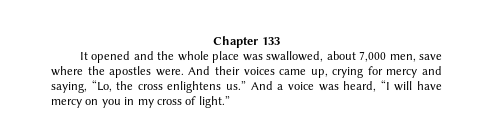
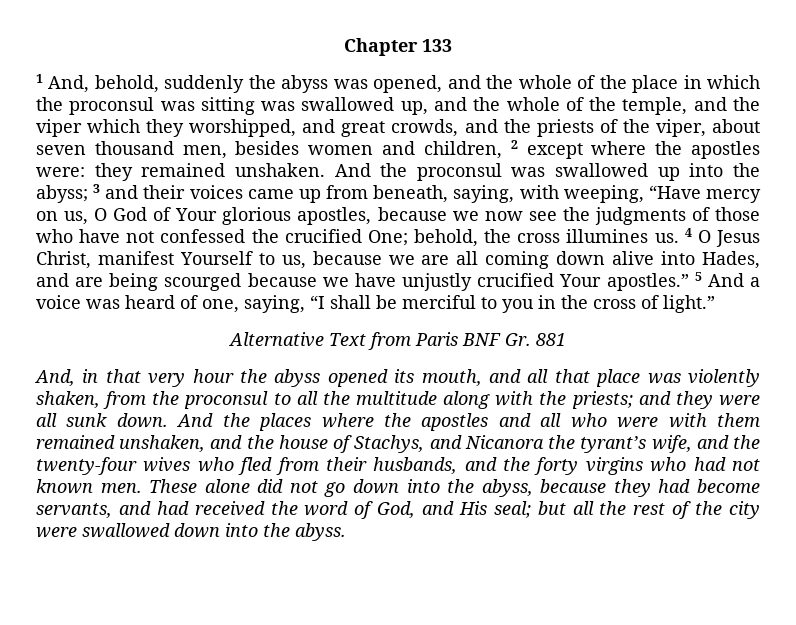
[79,51,443,63] [51,66,442,78] [51,80,443,93] [51,99,99,108] It opened and the whole place was swallowed, about 7,000 men, save where the apostles were. And their voices came up, crying for mercy and saying, “Lo, the cross enlightens us.” And a voice was heard, “I will have mercy on -> [36,74,760,93] [36,97,761,115] [36,119,761,137] [36,140,761,159] [36,163,760,181] [36,184,761,203] [36,207,761,225] [36,228,760,247] [36,251,760,269] [36,272,761,291] [36,295,497,313] 1 And, behold, suddenly the abyss was opened, and the whole of the place in which the proconsul was sitting was swallowed up, and the whole of the temple, and the viper which they worshipped, and great crowds, and the priests of the viper, about seven thousand men, besides women and children, 2 except where the apostles were: they remained unshaken. And the proconsul was swallowed up into the abyss; 3 and their voices came up from beneath, saying, with weeping, “Have mercy on us, O God of Your glorious apostles, because we now see the judgments of those who have not confessed the crucified One; behold, the cross illumines us. 4 O Jesus Christ, manifest Yourself to us, because we are all coming down alive into Hades, and are being scourged because we have unjustly crucified Your apostles.” 5 And a voice was heard of one, saying, “I shall be merciful to
[137,99,154,108] my -> [561,295,588,309] the
(230, 102) none -> [228,332,566,350] [34,369,760,387] [36,391,760,409] [36,413,761,431] [36,435,761,453] [36,457,760,475] [36,479,760,497] [36,501,760,519] [36,523,346,541] // Alternative Text from Paris BNF Gr. 881 // And, in that very hour the abyss opened its mouth, and all that place was violently shaken, from the proconsul to all the multitude along with the priests; and they were all sunk down. And the places where the apostles and all who were with them remained unshaken, and the house of Stachys, and Nicanora the tyrant’s wife, and the twenty-four wives who fled from their husbands, and the forty virgins who had not known men. These alone did not go down into the abyss, because they had become servants, and had received the word of God, and His seal; but all the rest of the city were swallowed down into the abyss.

